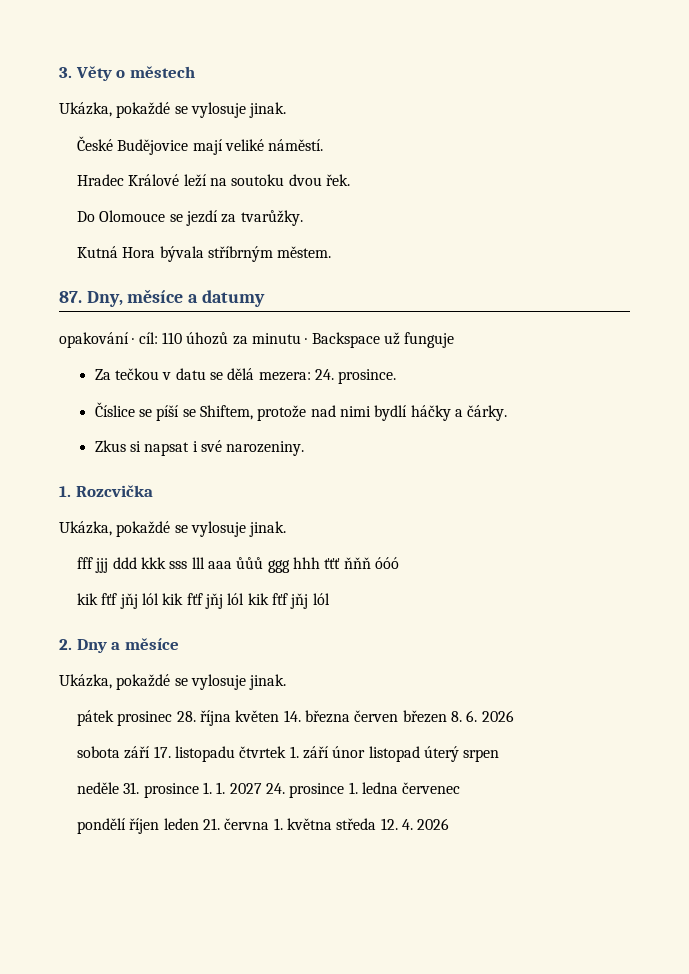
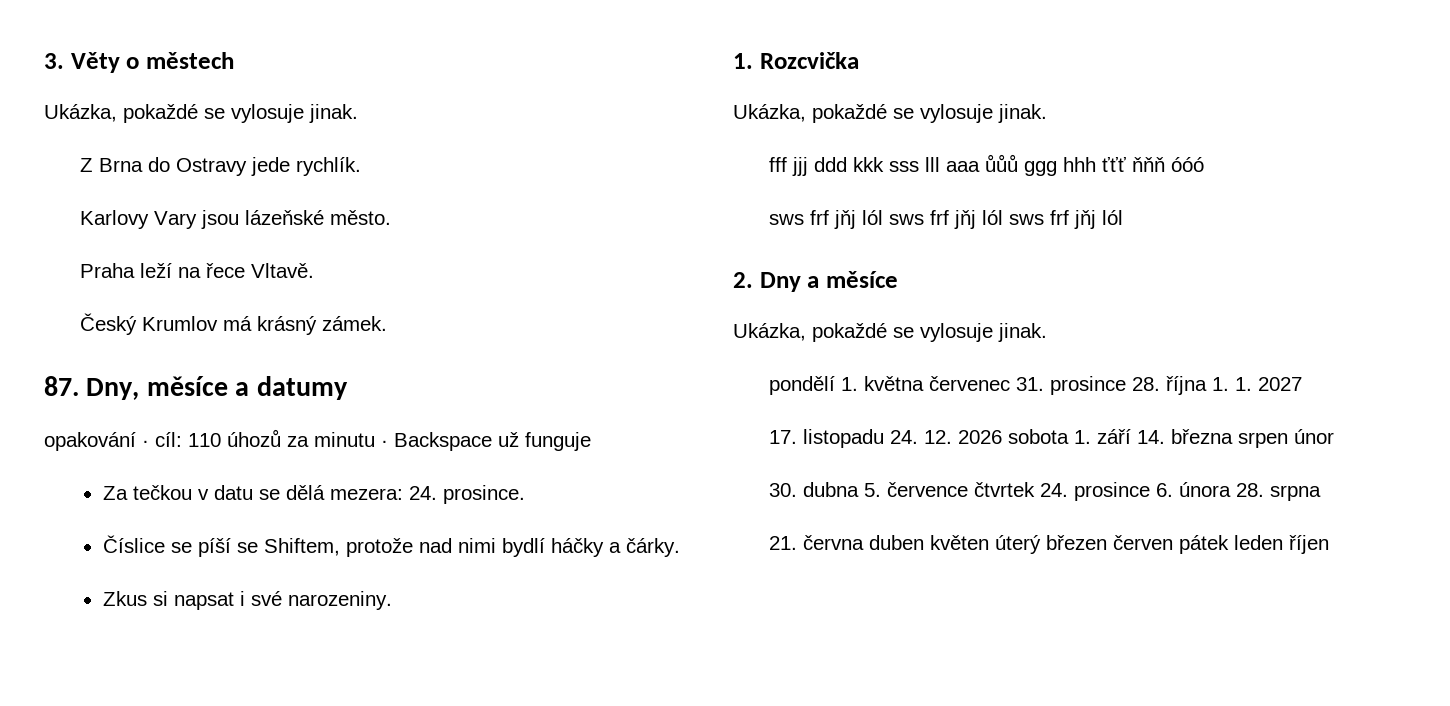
[77,136,324,155] [77,174,350,187] [77,210,303,226] [77,246,332,262] České Budějovice mají veliké náměstí. // Hradec Králové leží na soutoku dvou řek. // Do Olomouce se jezdí za tvarůžky. // Kutná Hora bývala stříbrným městem. -> [80,157,362,176] [80,210,392,229] [80,263,315,278] [80,313,388,335] Z Brna do Ostravy jede rychlík. // Karlovy Vary jsou lázeňské město. // Praha leží na řece Vltavě. // Český Krumlov má krásný zámek.
[77,593,288,609] kik fťf jňj lól kik fťf jňj lól kik fťf -> [769,210,1070,229] sws frf jňj lól sws frf jňj lól sws frf
[77,710,514,726] [77,746,500,762] [77,782,461,798] [77,818,450,834] pátek prosinec 28. října květen 14. března červen březen 8. 6. 2026 // sobota září 17. listopadu čtvrtek 1. září únor listopad úterý srpen // neděle 31. prosince 1. 1. 2027 24. prosince 1. ledna červenec // pondělí říjen leden 21. června 1. května středa 12. 4. 2026 -> [769,376,1303,395] [769,429,1335,448] [769,482,1322,501] [769,535,1330,554] pondělí 1. května červenec 31. prosince 28. října 1. 1. 2027 // 17. listopadu 24. 12. 2026 sobota 1. září 14. března srpen únor // 30. dubna 5. července čtvrtek 24. prosince 6. února 28. srpna // 21. června duben květen úterý březen červen pátek leden říjen

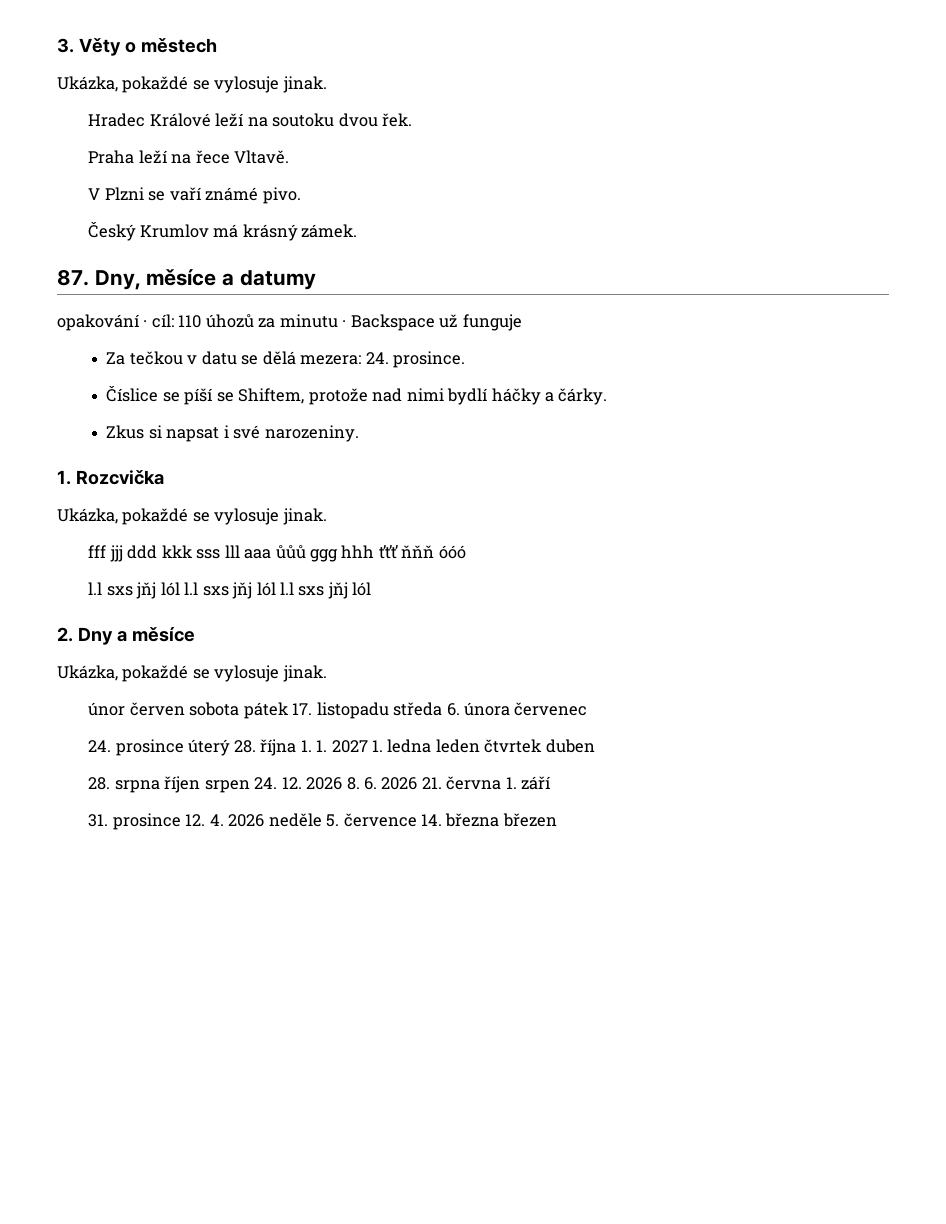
[80,157,362,176] [80,210,392,229] Z Brna do Ostravy jede rychlík. // Karlovy Vary jsou lázeňské město. -> [88,113,413,127] Hradec Králové leží na soutoku dvou řek.
(315, 270) none -> [88,187,301,204] // V Plzni se vaří známé pivo.
[769,210,1070,229] sws frf jňj lól sws frf jňj lól sws frf -> [88,582,325,599] l.l sxs jňj lól l.l sxs jňj lól l.l sxs
[769,376,1127,395] pondělí 1. května červenec 31. prosince -> [88,702,588,719] [88,739,231,756] únor červen sobota pátek 17. listopadu středa 6. února červenec // 24. prosince úterý
[769,429,1335,448] [769,482,1322,501] [769,535,1330,554] // 17. listopadu 24. 12. 2026 sobota 1. září 14. března srpen únor // 30. dubna 5. července čtvrtek 24. prosince 6. února 28. srpna // 21. června duben květen úterý březen červen pátek leden říjen -> [371,739,595,753] [88,776,552,793] [88,813,557,830] 1. ledna leden čtvrtek duben // 28. srpna říjen srpen 24. 12. 2026 8. 6. 2026 21. června 1. září // 31. prosince 12. 4. 2026 neděle 5. července 14. března březen

